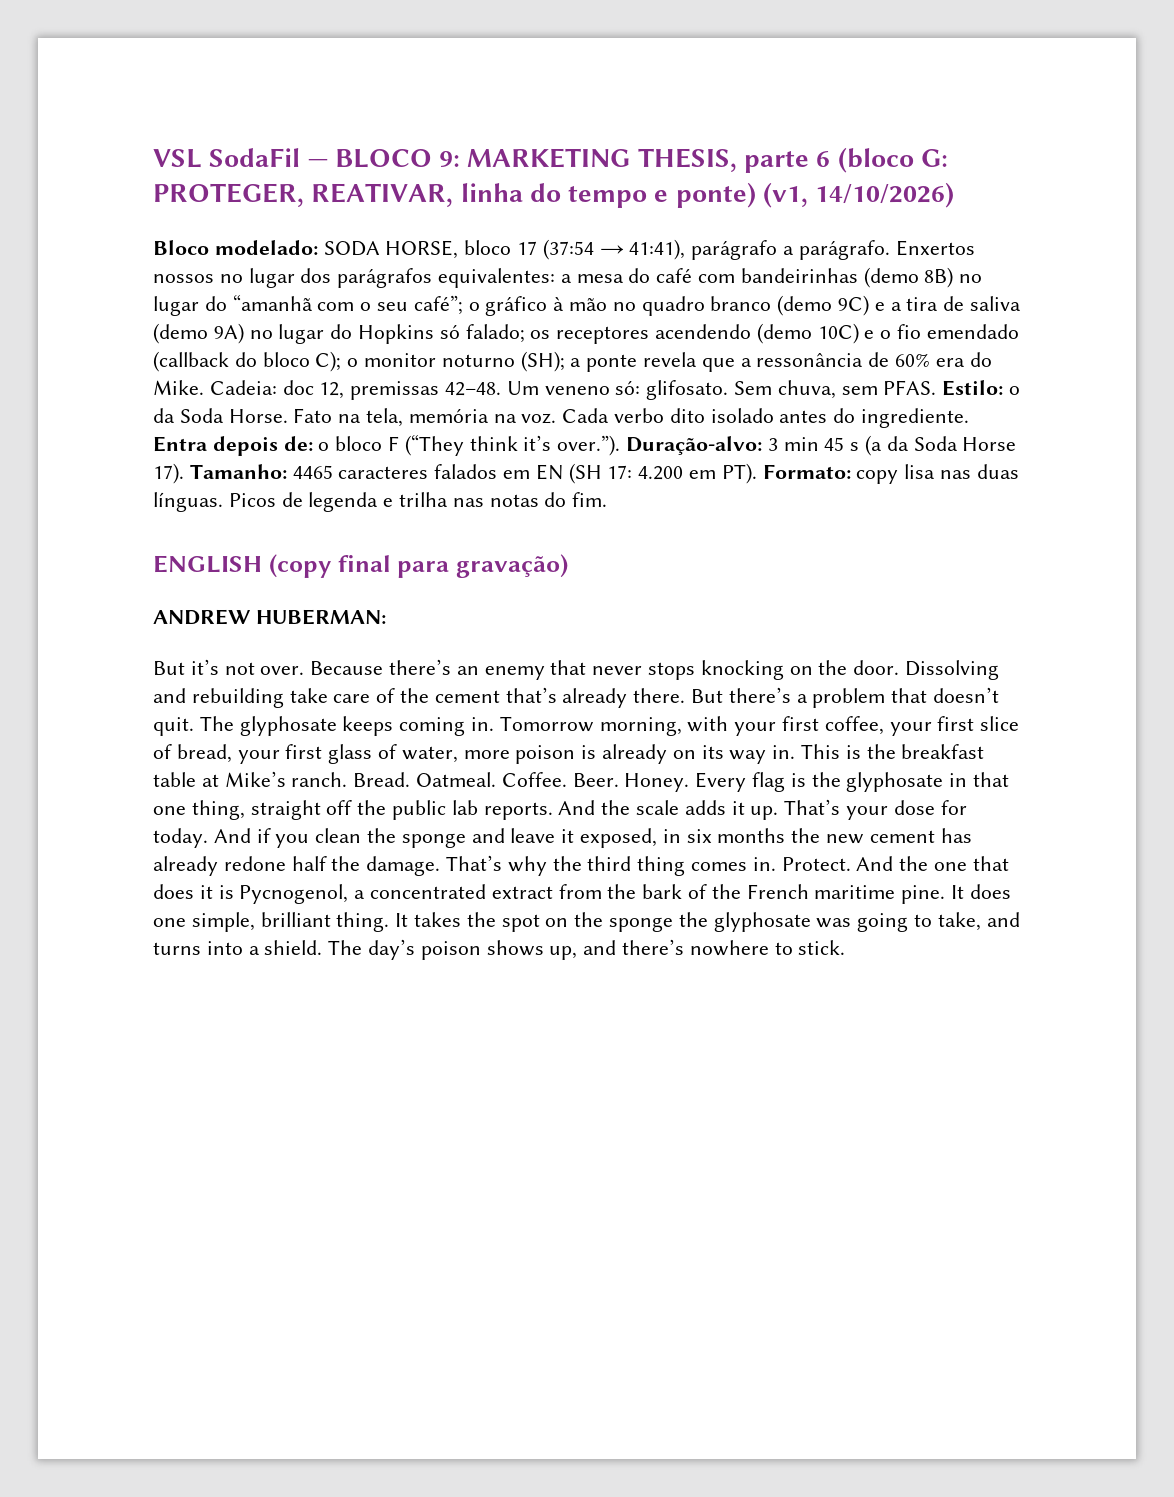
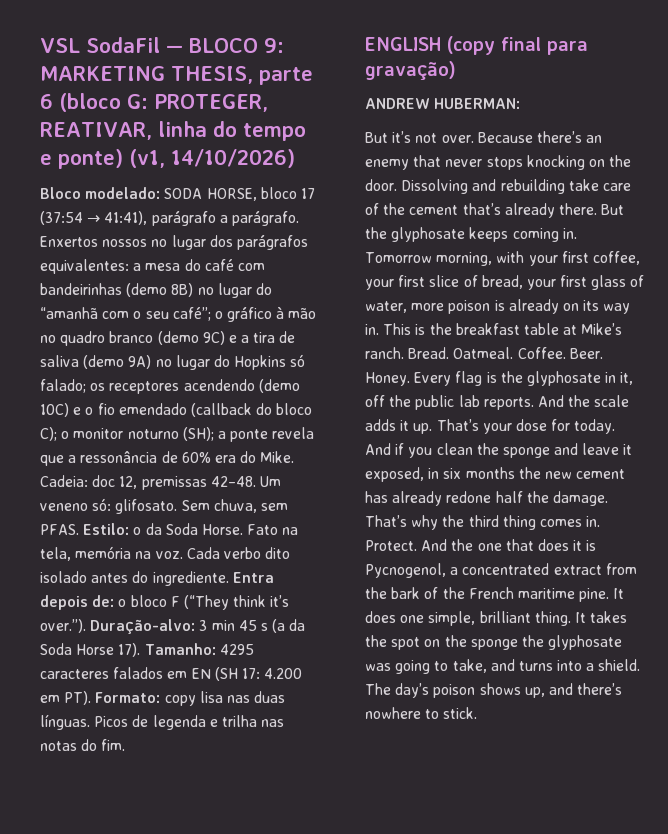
[292,465,333,479] 4465 -> [219,644,254,655] 4295
[728,687,1000,708] [153,716,234,736] there’s a problem that doesn’t quit. The -> [365,227,387,239] the
[973,772,1010,787] [153,800,321,820] that one thing, straight -> [620,372,634,385] it,

